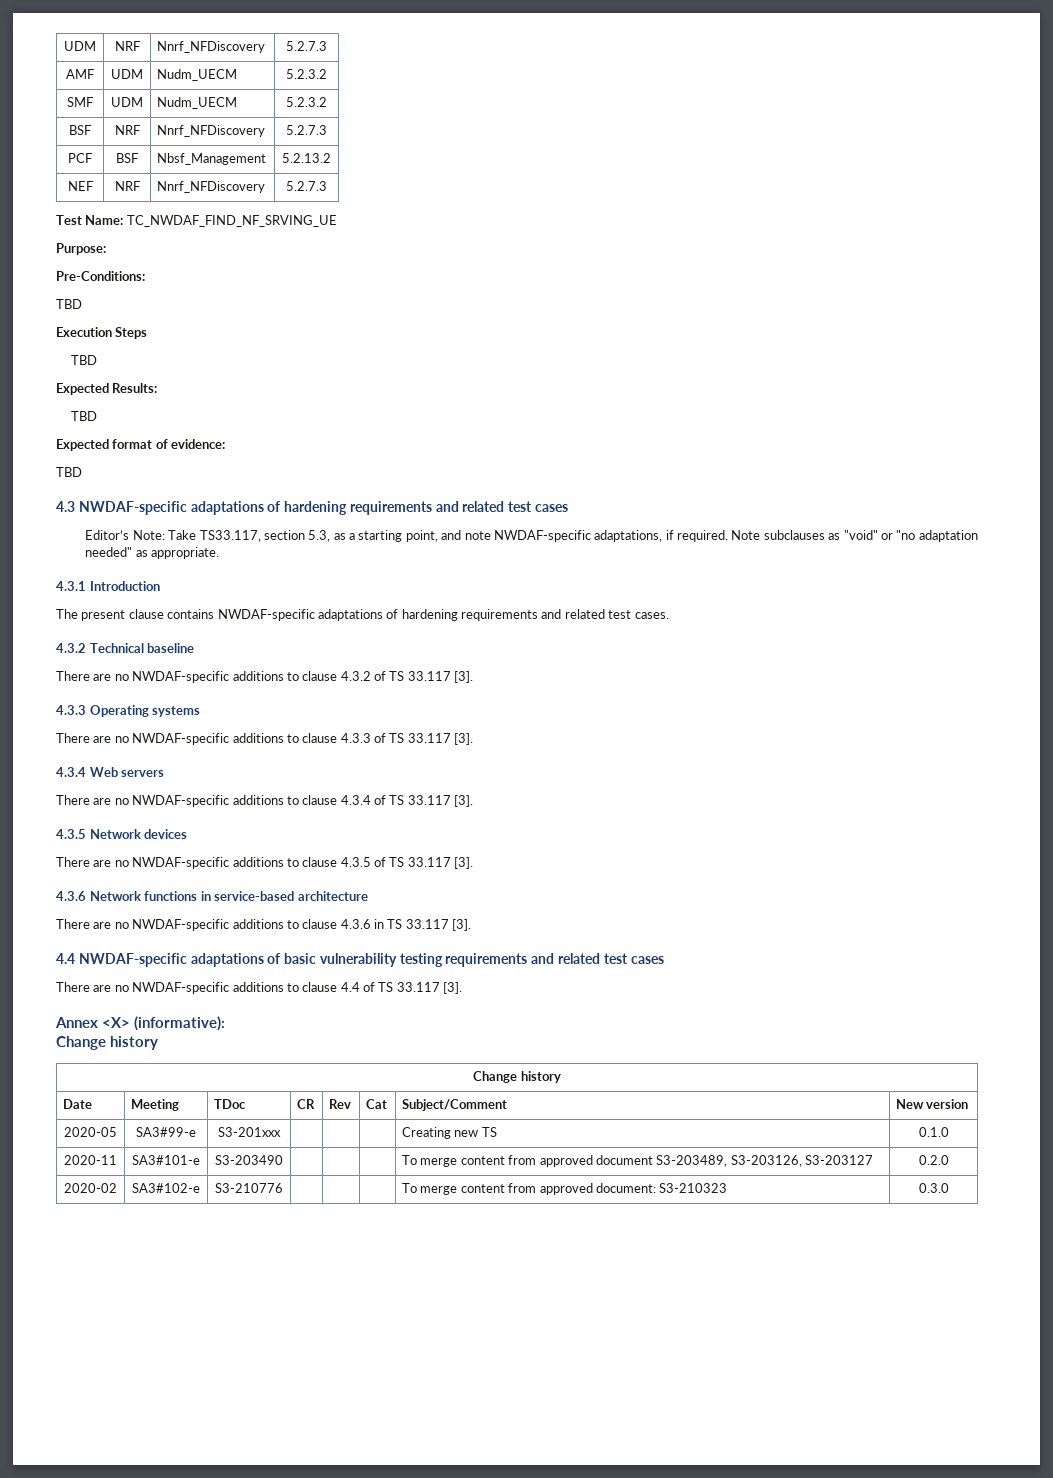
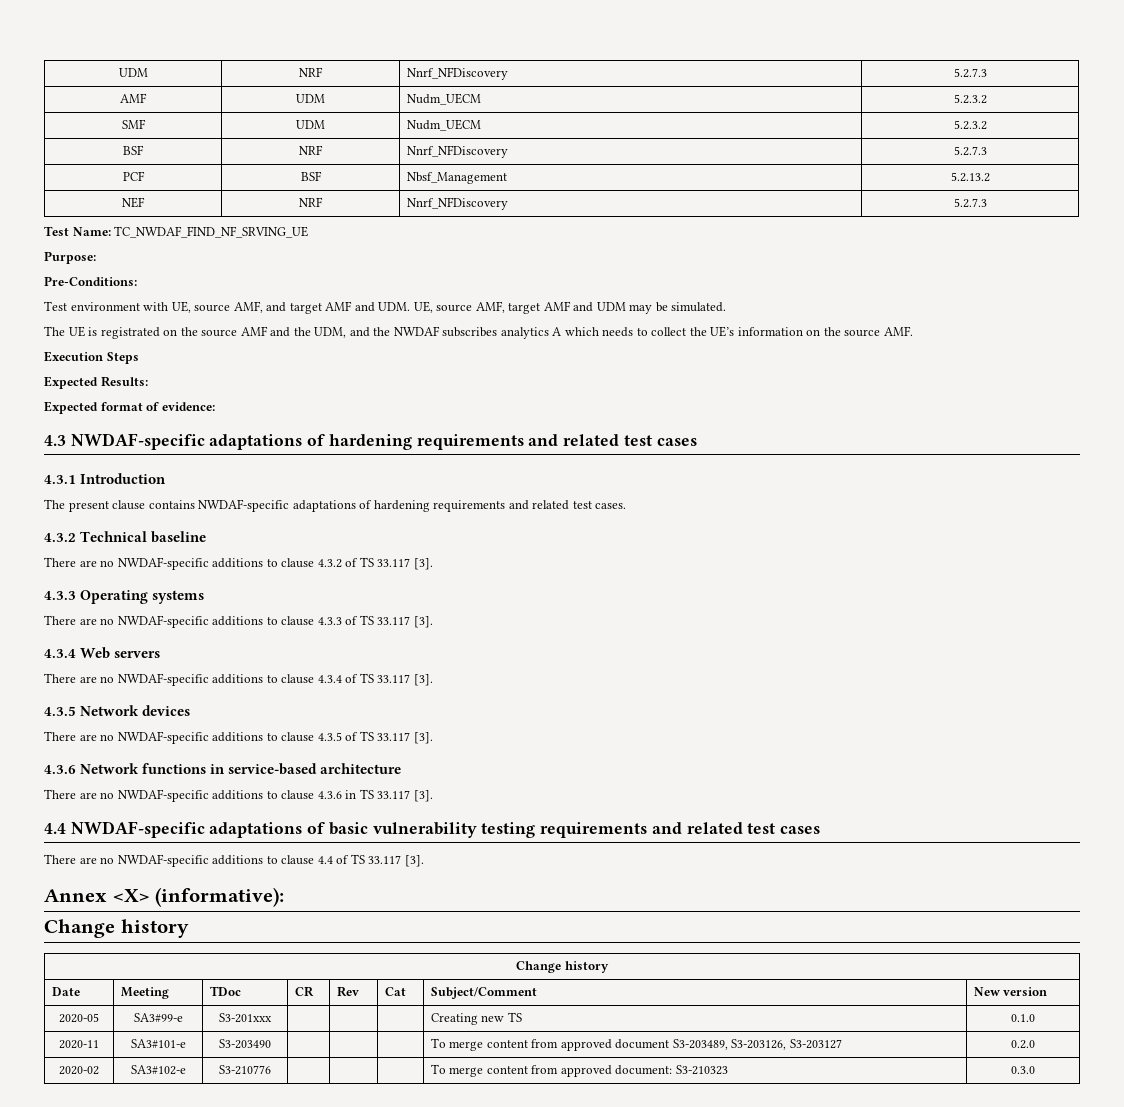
[56,299,82,309] TBD -> [44,301,727,314] [44,326,913,339] Test environment with UE, source AMF, and target AMF and UDM. UE, source AMF, target AMF and UDM may be simulated. // The UE is registrated on the source AMF and the UDM, and the NWDAF subscribes analytics A which needs to collect the UE’s information on the source AMF.
[70,355,97,365] // TBD -> (139, 358) none
[70,411,97,421] // TBD -> (148, 381) none
[56,467,82,477] // TBD -> (215, 406) none
[85,530,978,542] [85,547,220,559] // Editor’s Note: Take TS33.117, section 5.3, as a starting point, and note NWDAF-specific adaptations, if required. Note subclauses as "void" or "no adaptation needed" as appropriate. -> (697, 442) none

